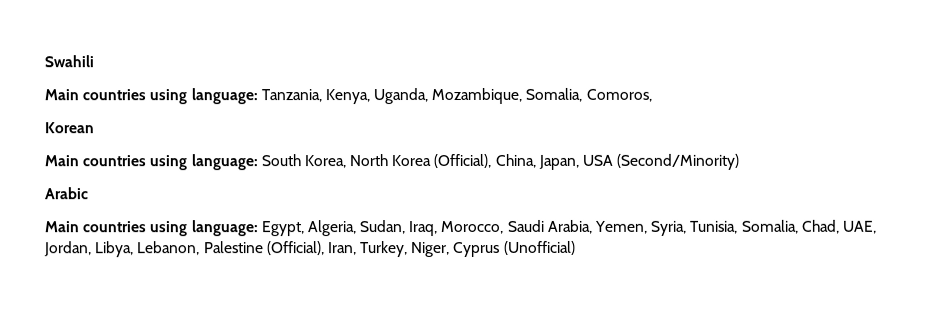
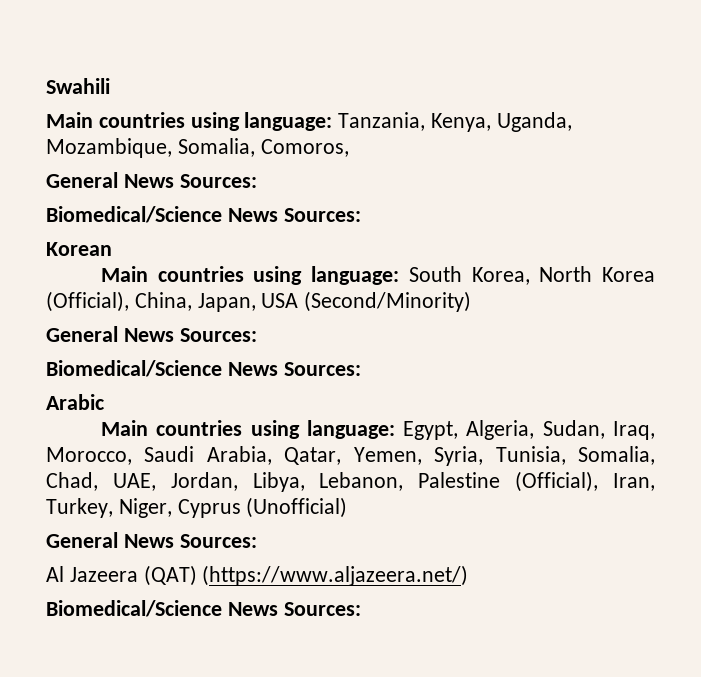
(652, 95) none -> [46,172,257,188] [46,206,361,223] // General News Sources: // Biomedical/Science News Sources:
(741, 161) none -> [46,326,257,342] [46,360,361,377] // General News Sources: // Biomedical/Science News Sources:
(593, 226) none -> [284,447,342,465] Qatar,
(576, 247) none -> [46,532,257,548] [46,565,469,586] [46,600,361,617] // General News Sources: // Al Jazeera (QAT) (https://www.aljazeera.net/) // Biomedical/Science News Sources:

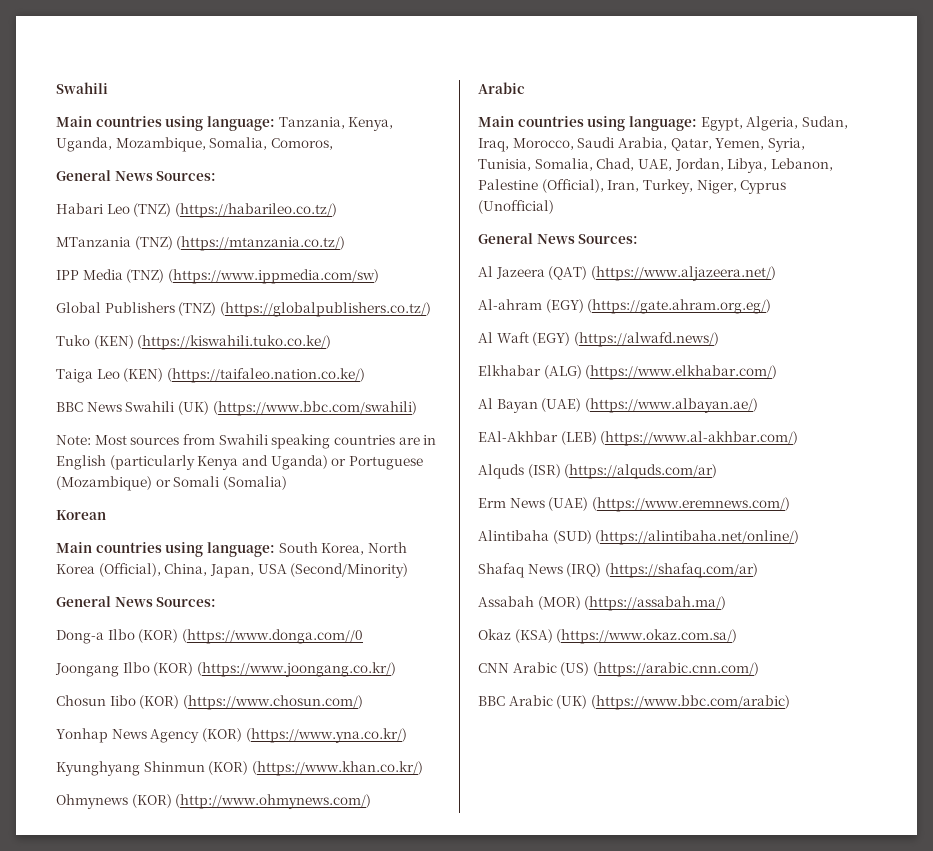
[46,206,361,223] Biomedical/Science News Sources: -> [56,203,337,218] [56,236,346,251] [56,269,379,284] [56,302,431,317] [56,335,332,350] [56,368,365,383] [56,401,417,416] [56,434,437,449] [56,455,423,470] [56,476,287,491] Habari Leo (TNZ) (https://habarileo.co.tz/) // MTanzania (TNZ) (https://mtanzania.co.tz/) // IPP Media (TNZ) (https://www.ippmedia.com/sw) // Global Publishers (TNZ) (https://globalpublishers.co.tz/) // Tuko (KEN) (https://kiswahili.tuko.co.ke/) // Taiga Leo (KEN) (https://taifaleo.nation.co.ke/) // BBC News Swahili (UK) (https://www.bbc.com/swahili) // Note: Most sources from Swahili speaking countries are in English (particularly Kenya and Uganda) or Portuguese (Mozambique) or Somali (Somalia)
[46,360,361,377] Biomedical/Science News Sources: -> [56,629,363,644] [55,662,396,677] [56,695,363,710] [56,728,407,743] [56,761,423,776] [56,794,372,809] Dong-a Ilbo (KOR) (https://www.donga.com//0 // Joongang Ilbo (KOR) (https://www.joongang.co.kr/) // Chosun Iibo (KOR) (https://www.chosun.com/) // Yonhap News Agency (KOR) (https://www.yna.co.kr/) // Kyunghyang Shinmun (KOR) (https://www.khan.co.kr/) // Ohmynews (KOR) (http://www.ohmynews.com/)
[46,600,361,617] Biomedical/Science News Sources: -> [478,299,772,314] [478,332,719,347] [478,365,778,380] [478,398,758,413] [478,431,799,446] [478,464,718,479] [478,497,790,512] [478,530,800,545] [478,563,758,578] [478,596,727,611] [478,629,738,644] [478,662,759,677] [478,695,790,710] Al-ahram (EGY) (https://gate.ahram.org.eg/) // Al Waft (EGY) (https://alwafd.news/) // Elkhabar (ALG) (https://www.elkhabar.com/) // Al Bayan (UAE) (https://www.albayan.ae/) // EAl-Akhbar (LEB) (https://www.al-akhbar.com/) // Alquds (ISR) (https://alquds.com/ar) // Erm News (UAE) (https://www.eremnews.com/) // Alintibaha (SUD) (https://alintibaha.net/online/) // Shafaq News (IRQ) (https://shafaq.com/ar) // Assabah (MOR) (https://assabah.ma/) // Okaz (KSA) (https://www.okaz.com.sa/) // CNN Arabic (US) (https://arabic.cnn.com/) // BBC Arabic (UK) (https://www.bbc.com/arabic)

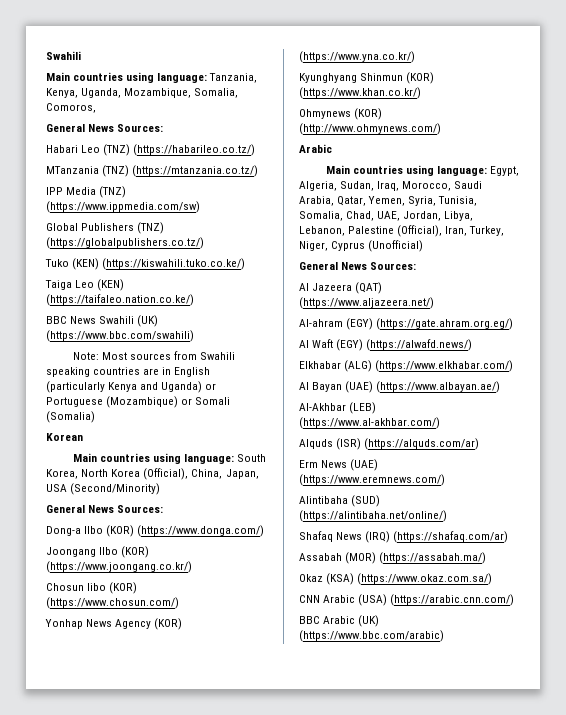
[181,629,363,644] (https://www.donga.com//0 -> [137,525,265,537] (https://www.donga.com/)
[478,431,558,442] EAl-Akhbar -> [299,403,346,411] Al-Akhbar
[560,662,590,676] (US) -> [358,594,388,606] (USA)

